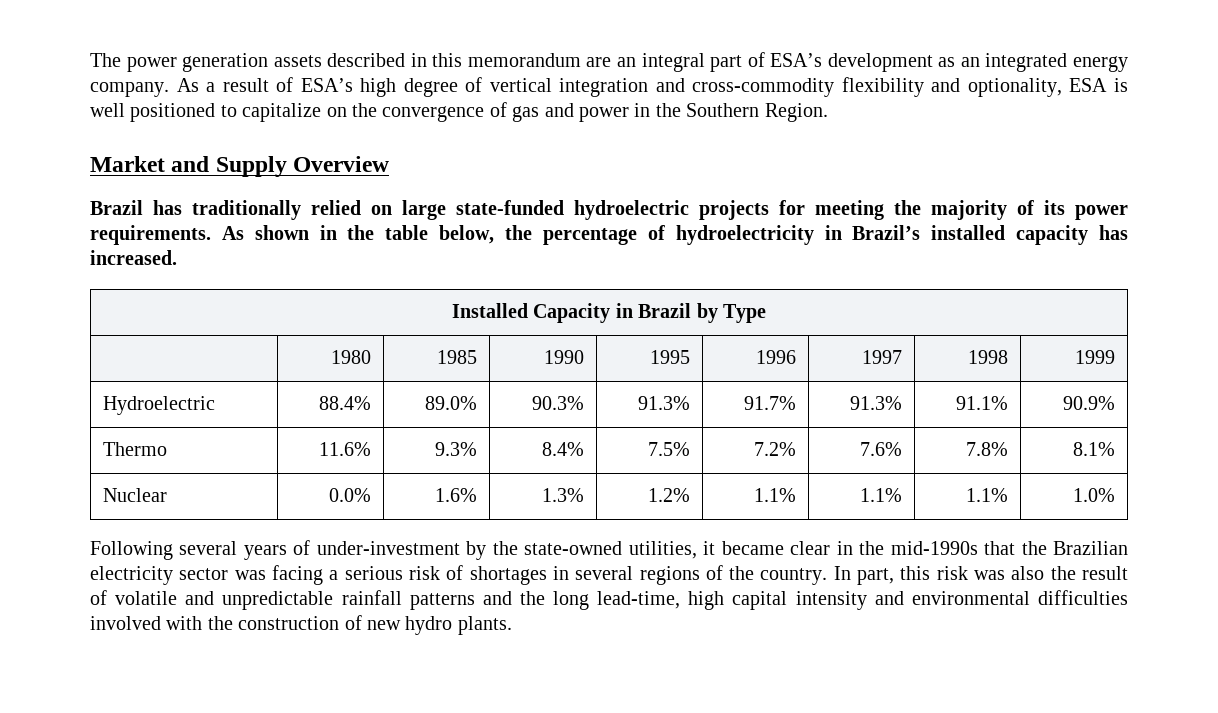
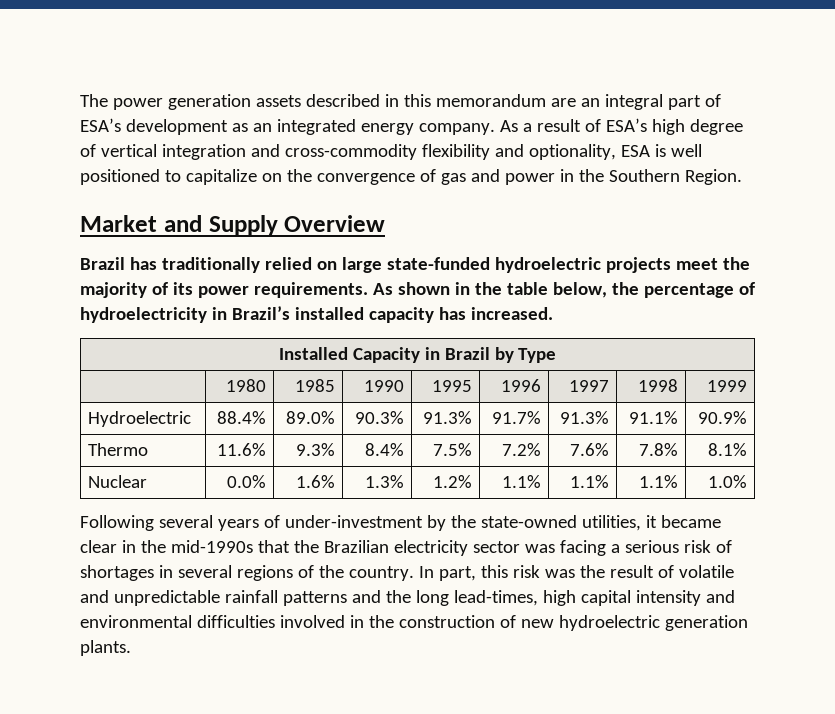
[779,200,884,220] for meeting -> [675,258,718,270] meet
[1011,566,1045,580] also -> (575, 573) none
[597,591,681,609] lead-time, -> [453,590,538,606] lead-times,
[166,616,203,630] with -> [349,615,364,628] in
[405,616,453,635] hydro -> [558,615,748,631] hydroelectric generation

